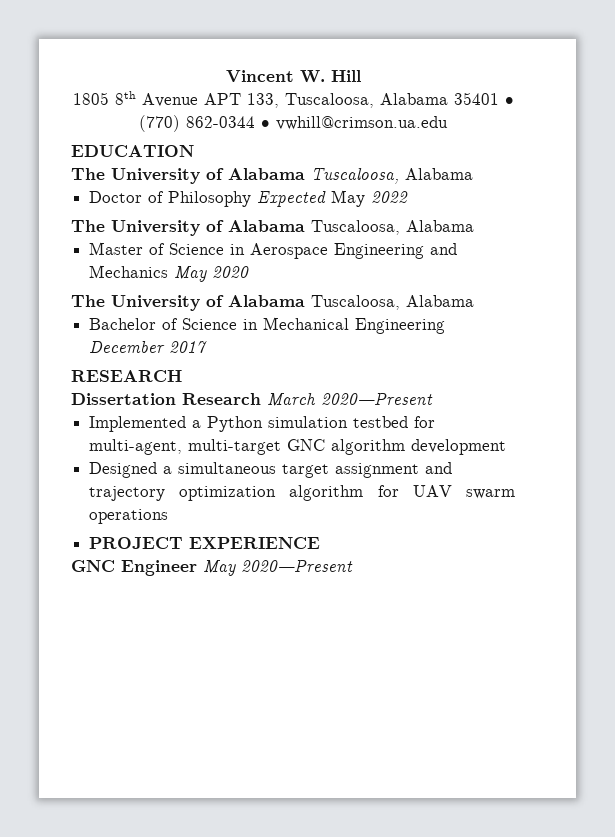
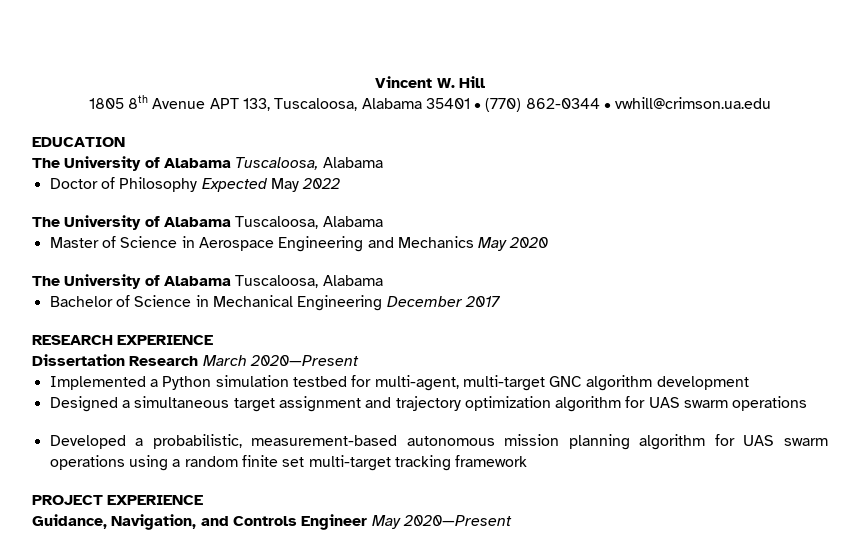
(182, 376) none -> [117,335,214,345] EXPERIENCE
[412,485,452,497] UAV -> [648,397,680,408] UAS
[89,537,321,549] [71,560,115,572] PROJECT EXPERIENCE // GNC -> [49,434,828,450] [49,455,528,471] [32,495,204,505] [32,514,297,530] Developed a probabilistic, measurement-based autonomous mission planning algorithm for UAS swarm operations using a random finite set multi-target tracking framework // PROJECT EXPERIENCE // Guidance, Navigation, and Controls

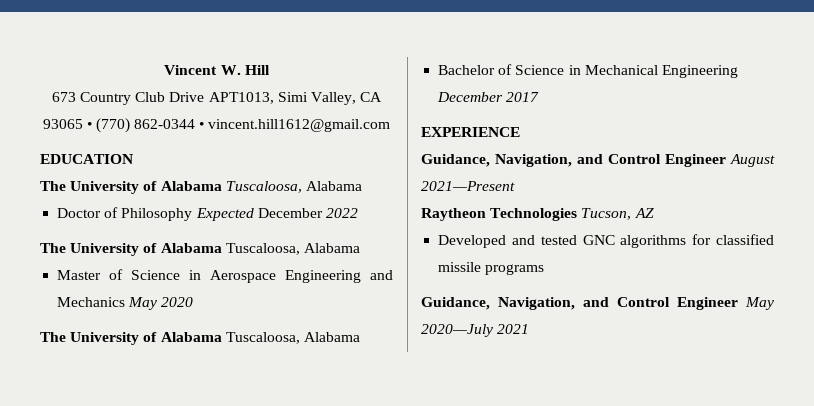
[88,95,470,111] 1805 8th Avenue APT 133, Tuscaloosa, Alabama 35401 -> [51,92,383,105] [42,119,83,129] 673 Country Club Drive APT1013, Simi Valley, CA 93065
[615,97,772,109] vwhill@crimson.ua.edu -> [208,119,391,132] vincent.hill1612@gmail.com
[270,178,299,192] May -> [257,208,323,218] December
[32,335,214,345] [32,354,359,366] [49,375,749,391] [49,396,808,412] [49,434,828,450] [49,455,528,471] [32,495,204,505] [32,514,512,530] RESEARCH EXPERIENCE // Dissertation Research March 2020—Present // Implemented a Python simulation testbed for multi-agent, multi-target GNC algorithm development // Designed a simultaneous target assignment and trajectory optimization algorithm for UAS swarm operations // Developed a probabilistic, measurement-based autonomous mission planning algorithm for UAS swarm operations using a random finite set multi-target tracking framework // PROJECT EXPERIENCE // Guidance, Navigation, and Controls Engineer May 2020—Present -> [421,127,520,137] [421,154,775,167] [421,181,515,191] [421,208,654,221] [438,234,774,248] [438,262,545,275] [421,297,774,310] [421,324,530,337] EXPERIENCE // Guidance, Navigation, and Control Engineer August 2021—Present // Raytheon Technologies Tucson, AZ // Developed and tested GNC algorithms for classified missile programs // Guidance, Navigation, and Control Engineer May 2020—July 2021

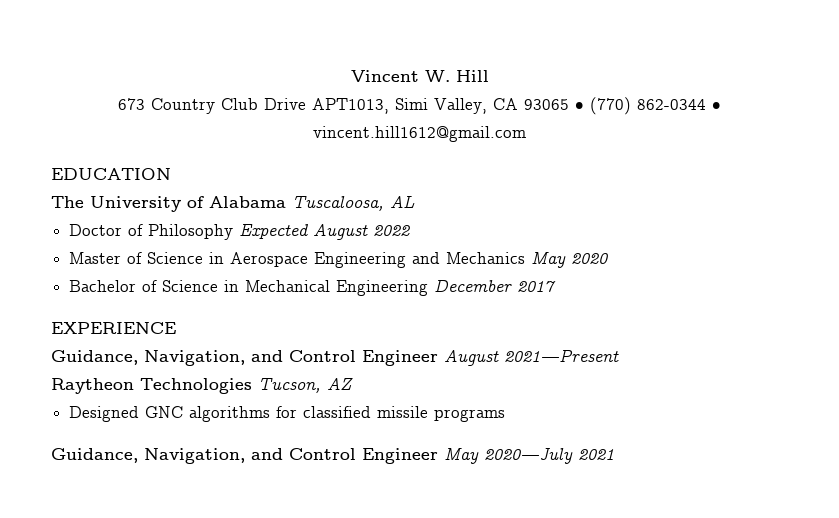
[305,181,362,191] Alabama -> [390,195,415,208] AL
[257,208,323,218] December -> [313,224,369,240] August
[40,243,360,256] // The University of Alabama Tuscaloosa, Alabama -> (411, 230) none
[40,332,360,345] // The University of Alabama Tuscaloosa, Alabama -> (609, 258) none
[438,235,577,248] Developed and tested -> [69,406,140,422] Designed

